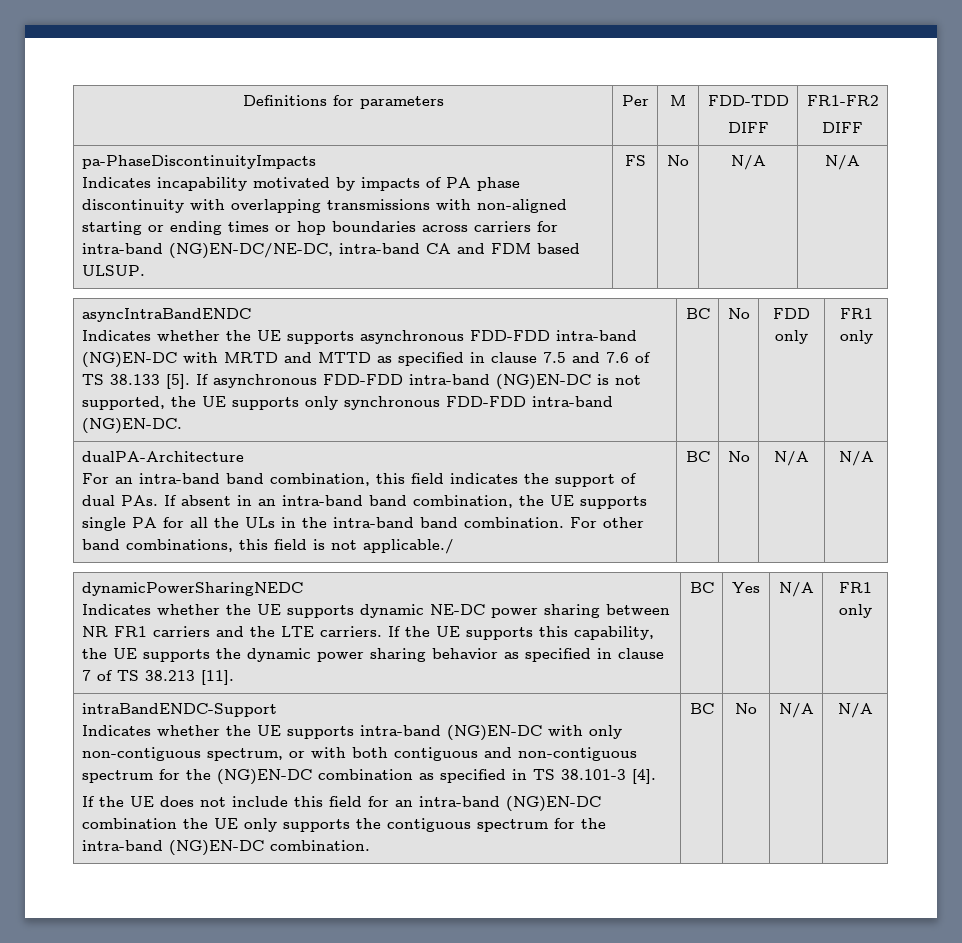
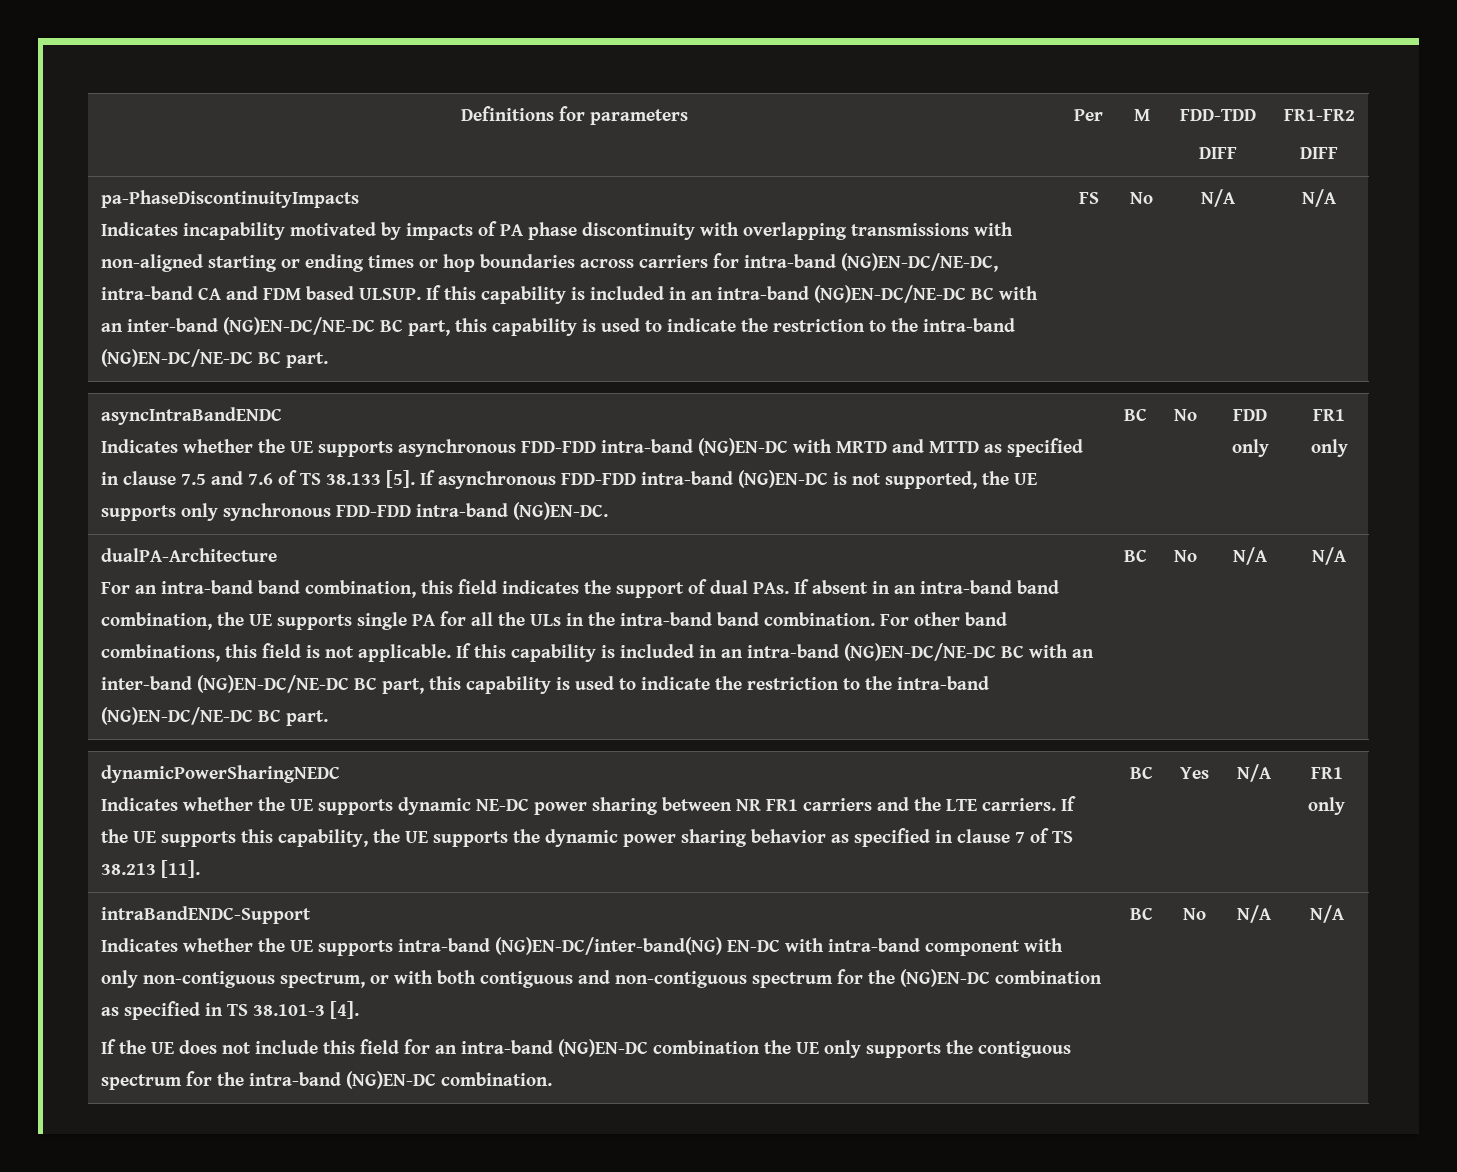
(145, 270) none -> [426,285,1039,304] [101,317,1016,336] [101,349,329,368] If this capability is included in an intra-band (NG)EN-DC/NE-DC BC with an inter-band (NG)EN-DC/NE-DC BC part, this capability is used to indicate the restriction to the intra-band (NG)EN-DC/NE-DC BC part.
[362,539,454,554] applicable./ -> [358,643,1095,662] [101,675,990,694] [101,707,329,726] applicable. If this capability is included in an intra-band (NG)EN-DC/NE-DC BC with an inter-band (NG)EN-DC/NE-DC BC part, this capability is used to indicate the restriction to the intra-band (NG)EN-DC/NE-DC BC part.
[446,725,542,741] (NG)EN-DC -> [495,937,1021,956] (NG)EN-DC/inter-band(NG) EN-DC with intra-band component

